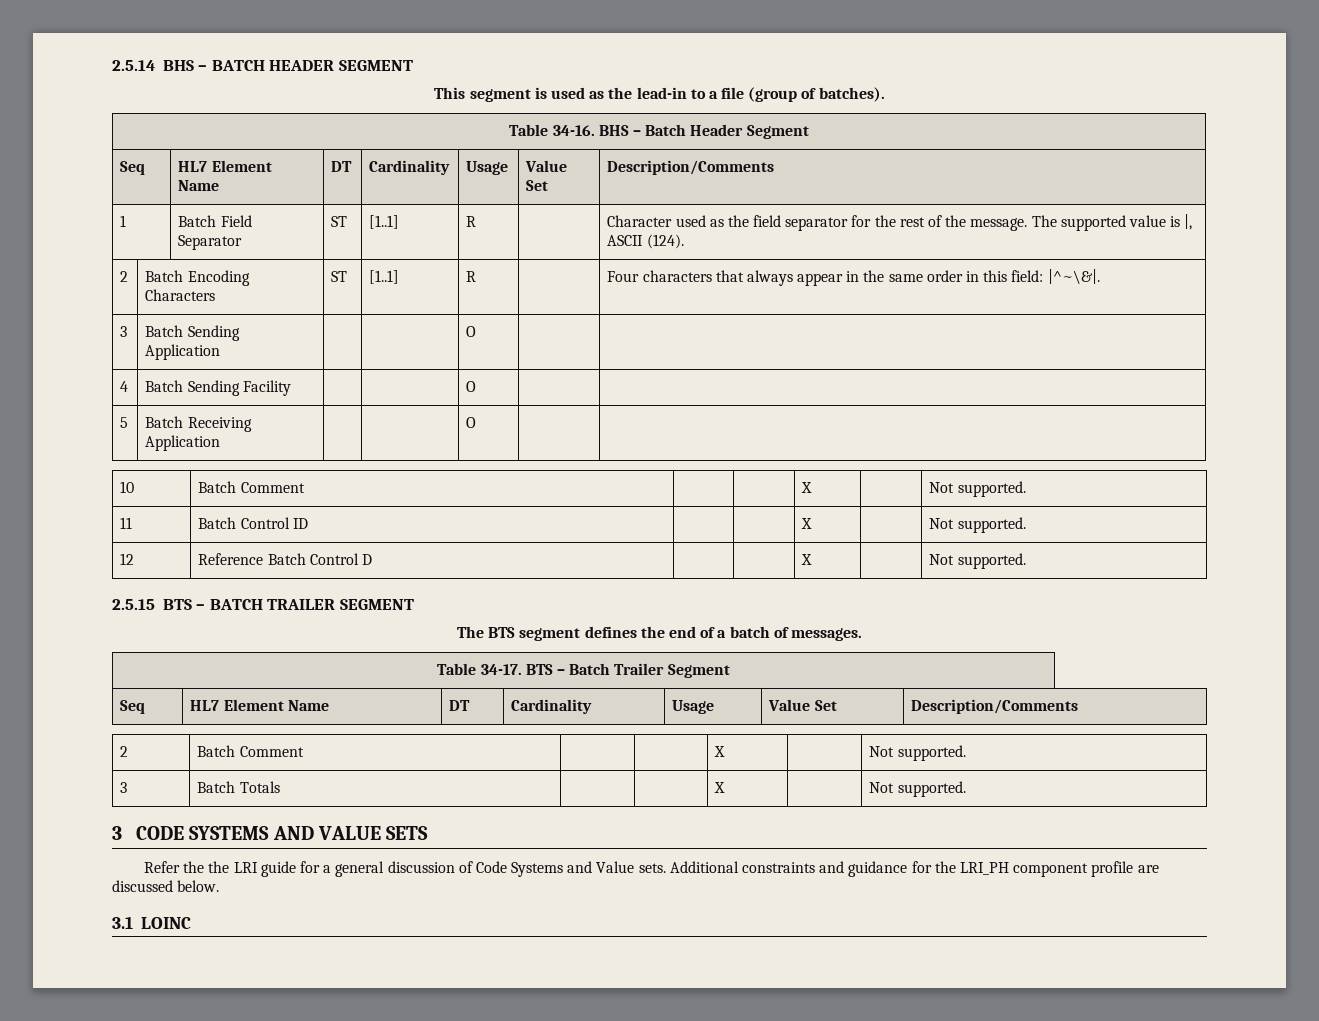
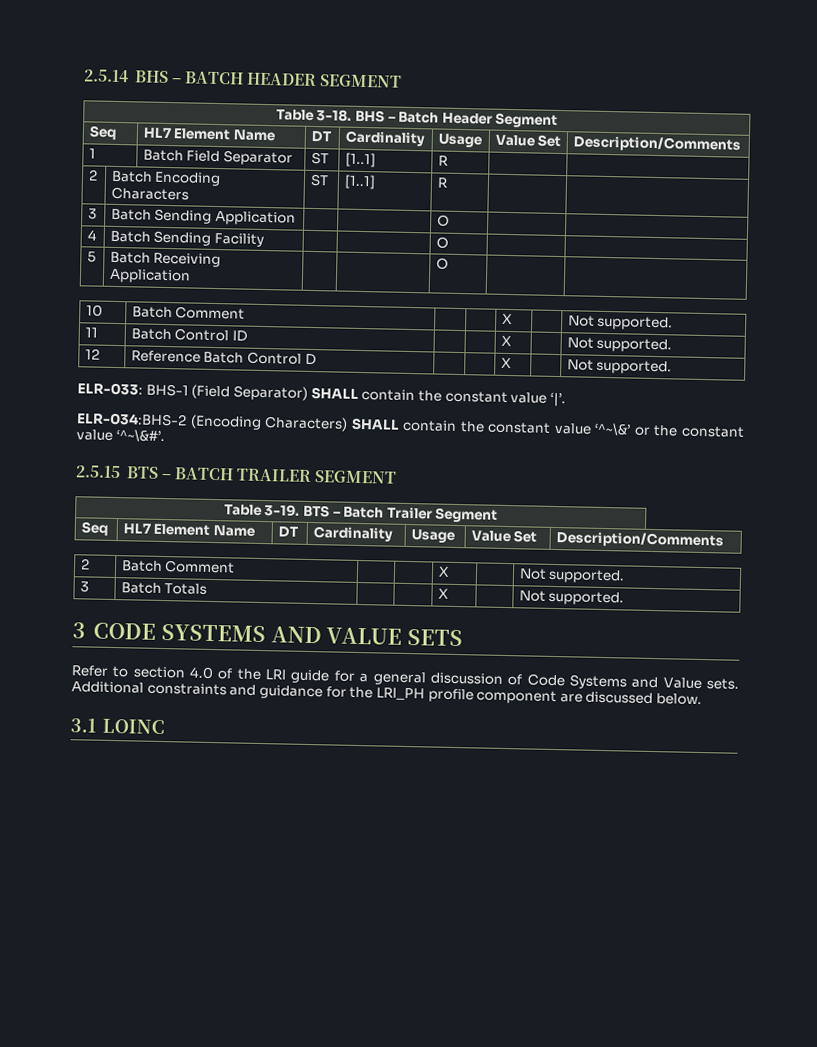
[434,87,885,102] [509,124,595,136] // This segment is used as the lead-in to a file (group of batches). // Table 34-16. -> [275,109,353,122] // Table 3-18.
[607,214,1193,231] [607,234,684,249] Character used as the field separator for the rest of the message. The supported value is |, ASCII (124). -> (449, 160) none
[607,269,1100,286] Four characters that always appear in the same order in this field: |^~\&|. -> (449, 182) none
(1026, 561) none -> [77,382,566,407] [76,412,745,438] [76,429,165,443] // ELR-033: BHS-1 (Field Separator) SHALL contain the constant value ‘|’. // ELR-034:BHS-2 (Encoding Characters) SHALL contain the constant value ‘^~\&’ or the constant value ‘^~\&#’.
[457,626,862,641] [437,663,522,675] // The BTS segment defines the end of a batch of messages. // Table 34-17. -> [223,504,301,517] // Table 3-19.
[183,861,205,873] the -> [112,665,234,680] to section 4.0 of
[1013,861,1134,877] component profile -> [427,688,558,705] profile component

